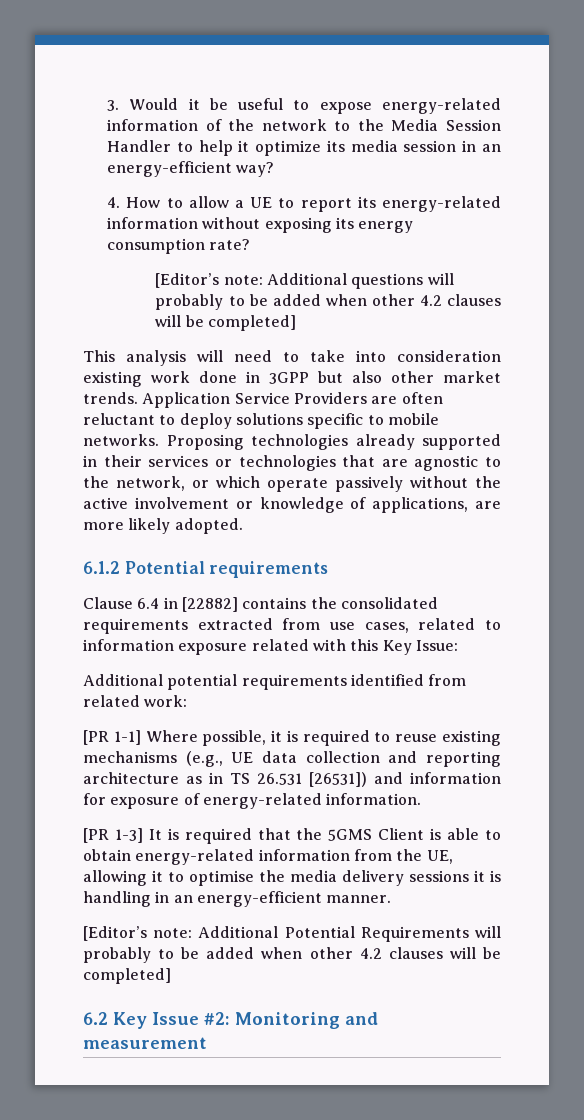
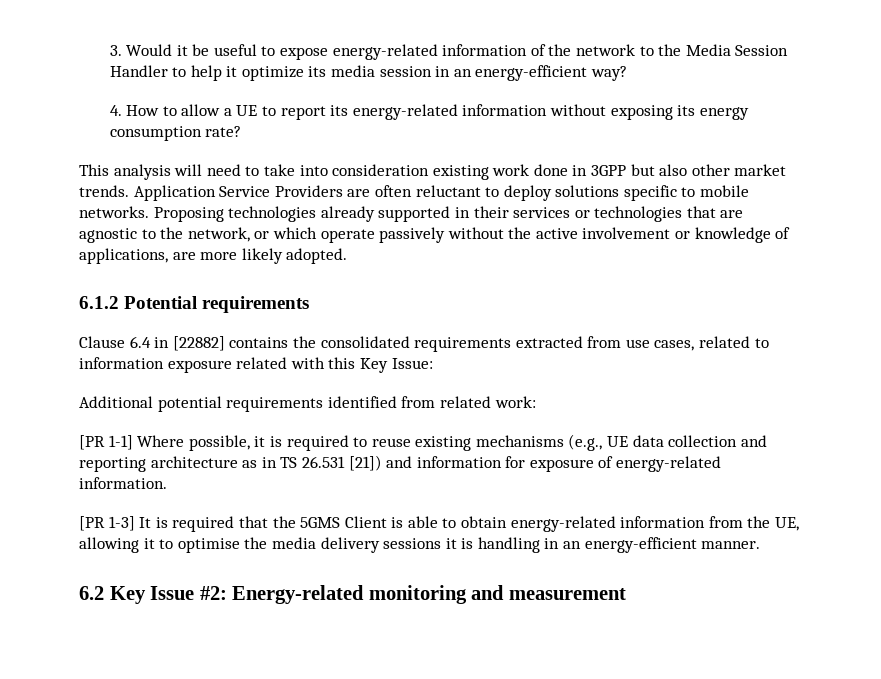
[155,273,454,289] [155,294,501,310] [155,315,297,331] // [Editor’s note: Additional questions will probably to be added when other 4.2 clauses will be completed] -> (242, 131) none
[309,772,367,787] [26531]) -> [348,455,382,471] [21])
[83,926,501,942] [83,947,501,963] [83,968,171,984] // [Editor’s note: Additional Potential Requirements will probably to be added when other 4.2 clauses will be completed] -> (761, 545) none
[235,1012,340,1029] Monitoring -> [232,585,467,604] Energy-related monitoring

